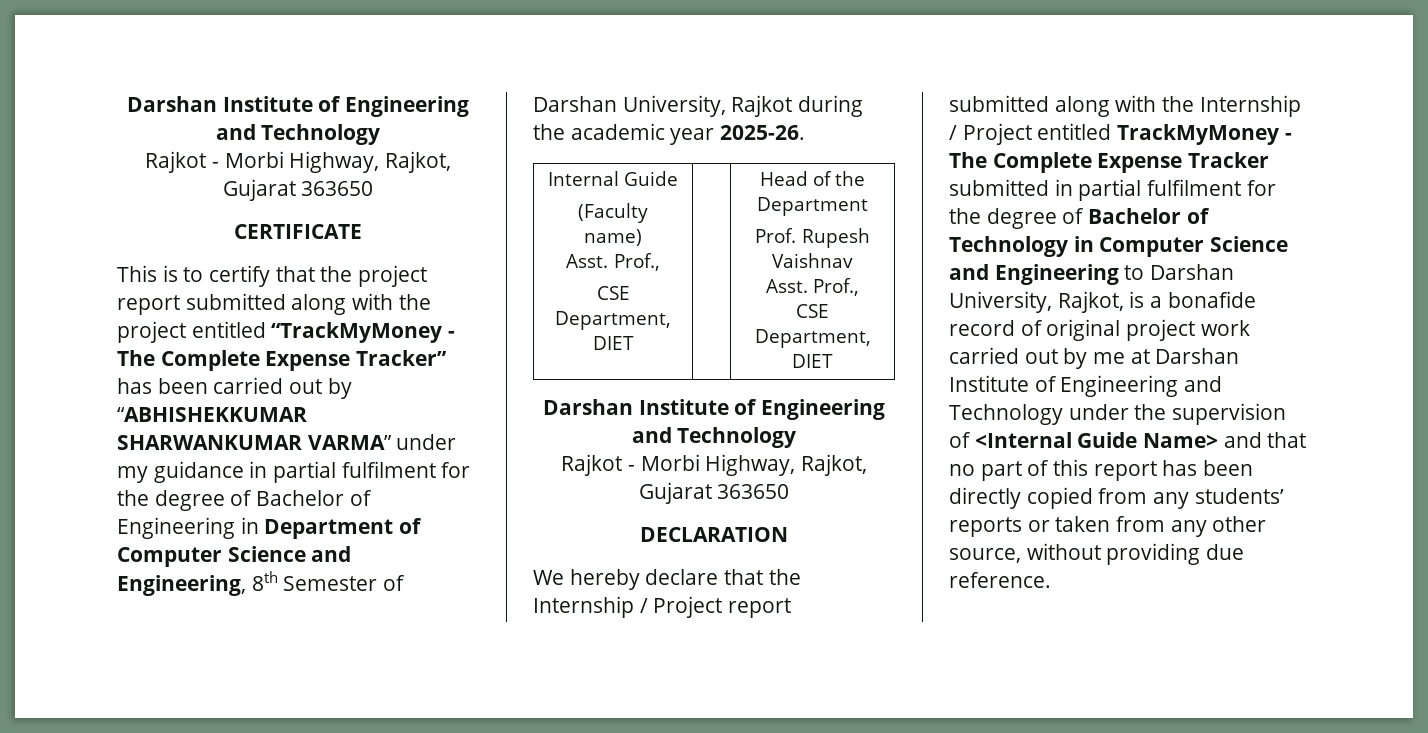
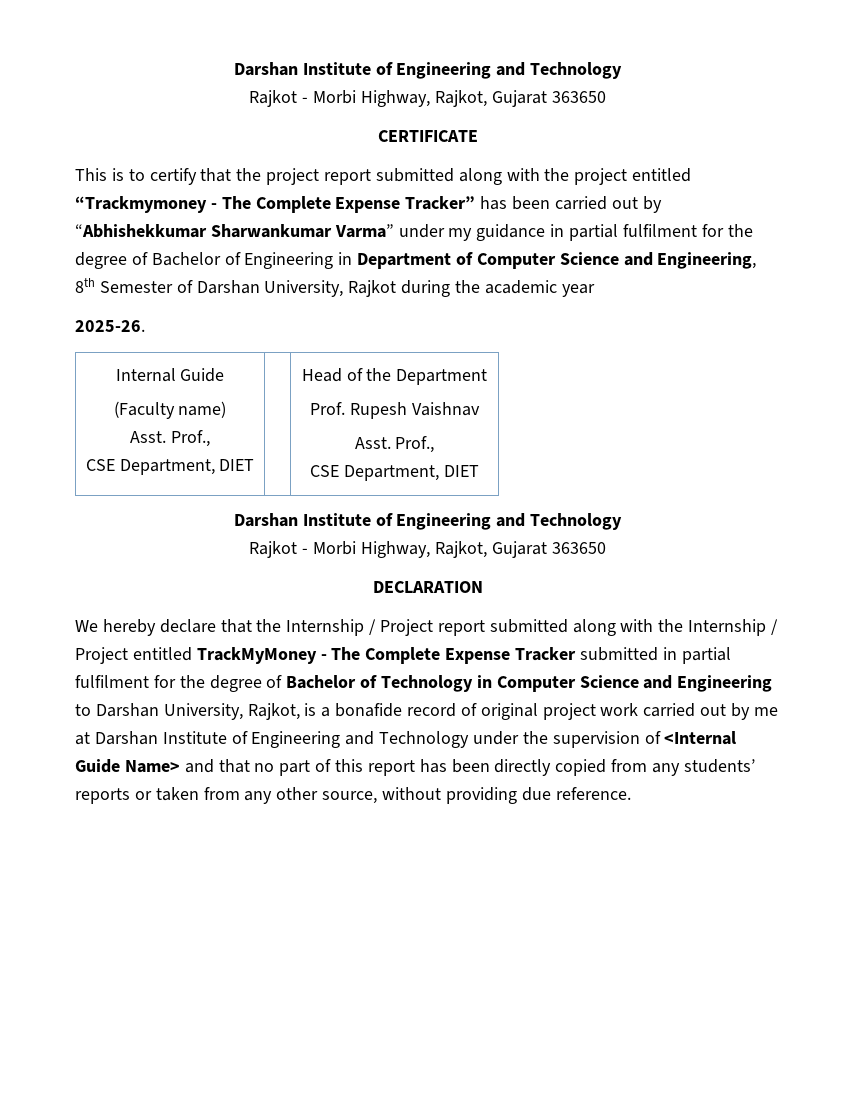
[271,322,443,343] “TrackMyMoney -> [75,196,207,213] “Trackmymoney
[117,407,307,422] [117,435,392,450] “ABHISHEKKUMAR SHARWANKUMAR VARMA” -> [75,224,394,238] “Abhishekkumar Sharwankumar Varma”
(715, 136) none -> (595, 290) //

